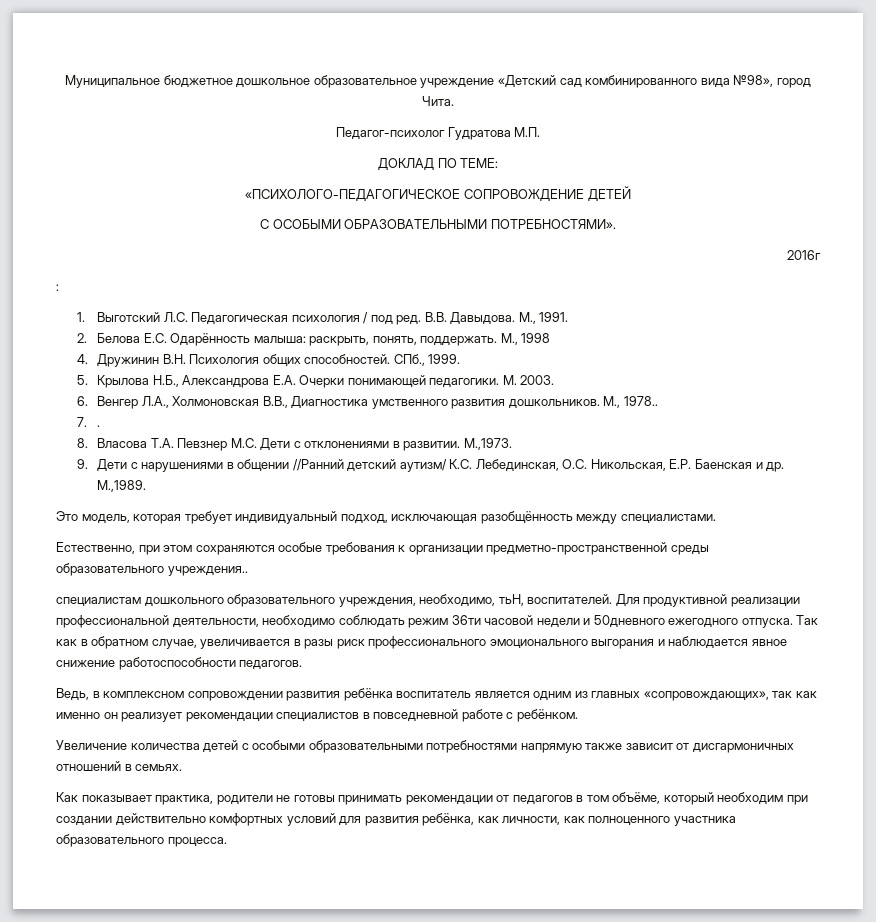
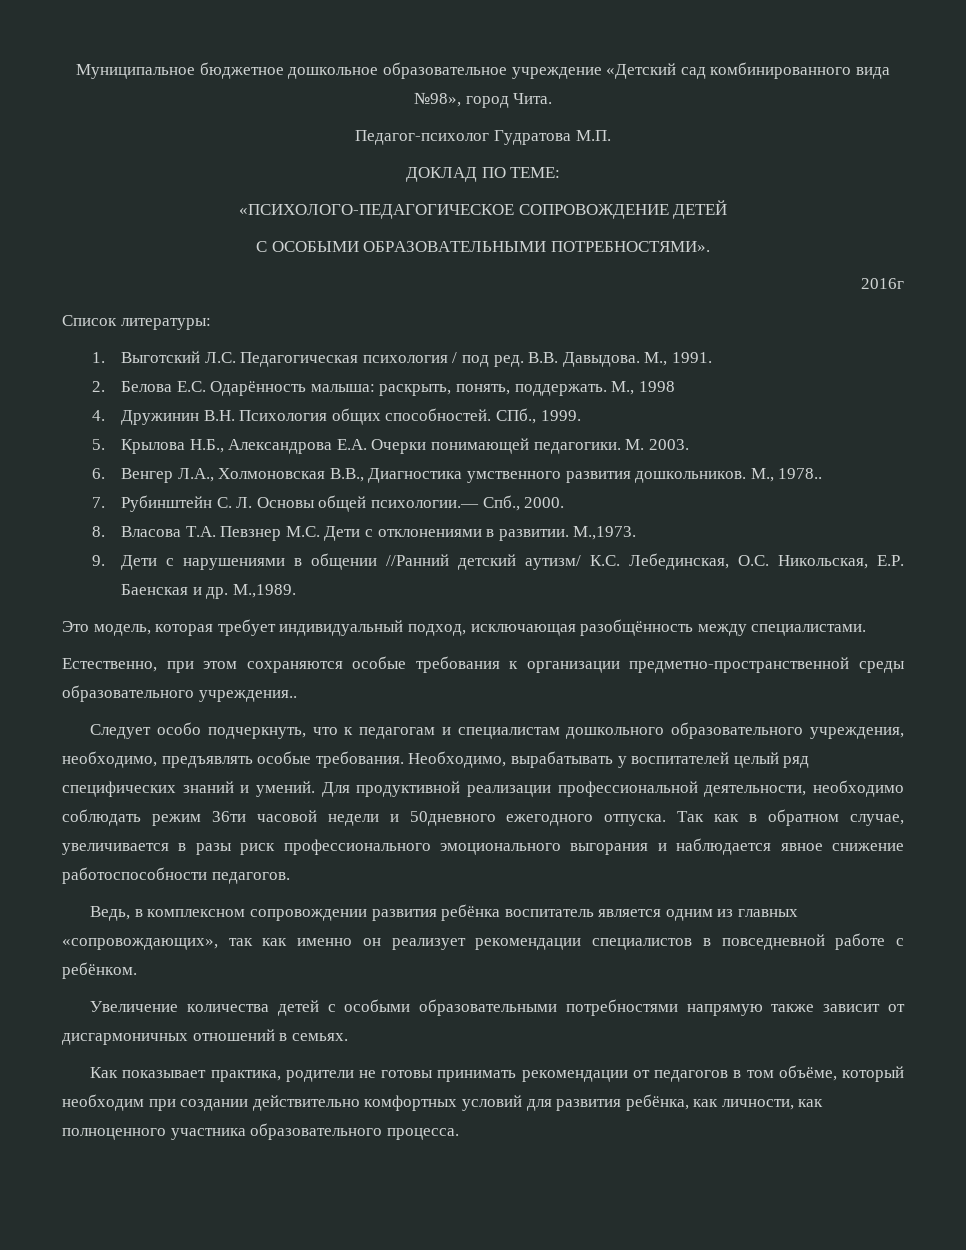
[56,284,59,291] : -> [62,315,211,330] Список литературы:
[97,425,101,427] . -> [121,495,565,512] Рубинштейн С. Л. Основы общей психологии.— Спб., 2000.
(248, 571) none -> [90,722,451,739] Следует особо подчеркнуть, что к педагогам и
[498,594,613,606] тьН, воспитателей. -> [161,751,810,768] [62,781,315,797] предъявлять особые требования. Необходимо, вырабатывать у воспитателей целый ряд специфических знаний и умений.

